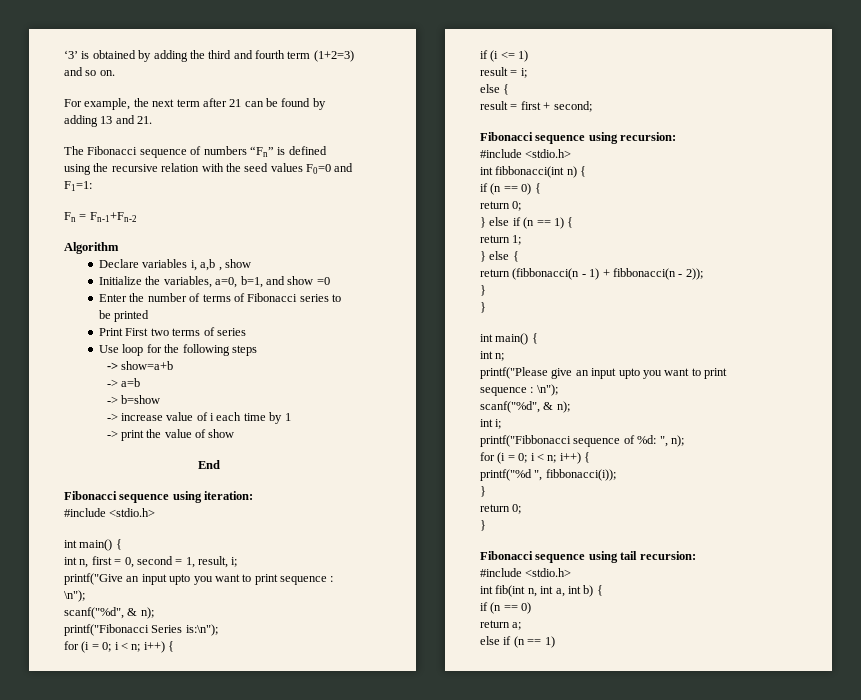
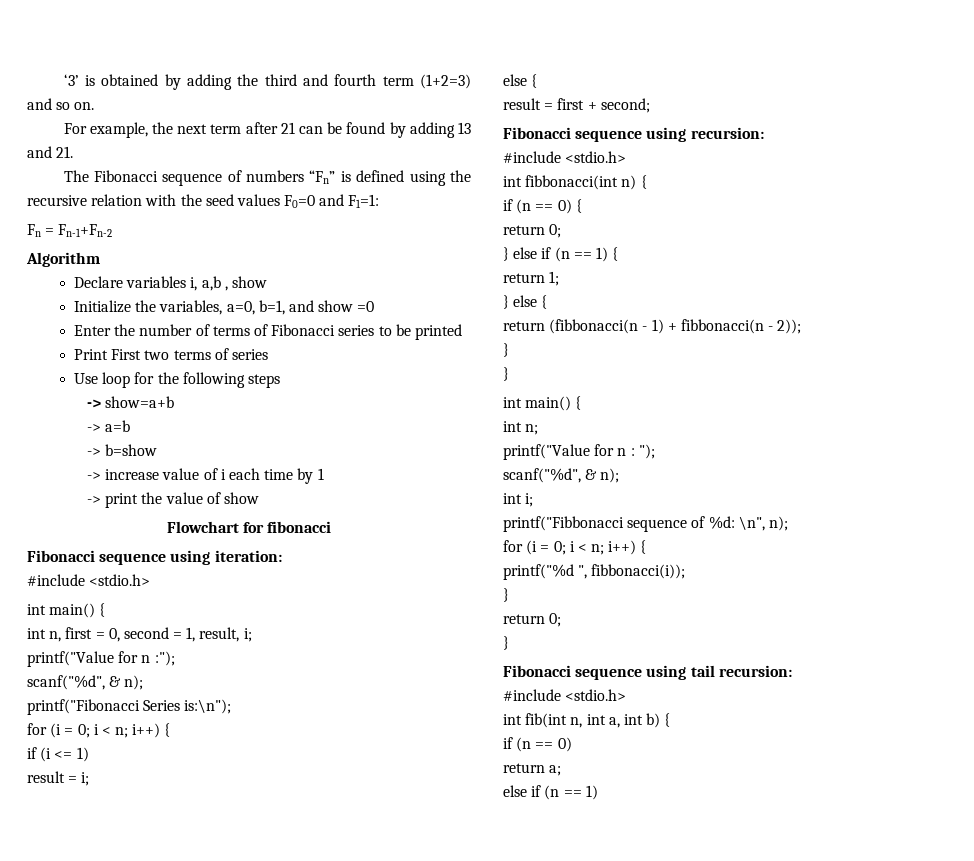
[198,460,220,469] End -> [166,521,332,533] Flowchart for fibonacci
[64,573,334,585] [64,590,85,602] printf("Give an input upto you want to print sequence : \n"); -> [27,651,175,667] printf("Value for n :");
[480,367,727,379] [480,384,558,396] printf("Please give an input upto you want to print sequence : \n"); -> [503,444,655,460] printf("Value for n : ");
[659,436,668,447] ", -> [738,516,765,531] \n",

